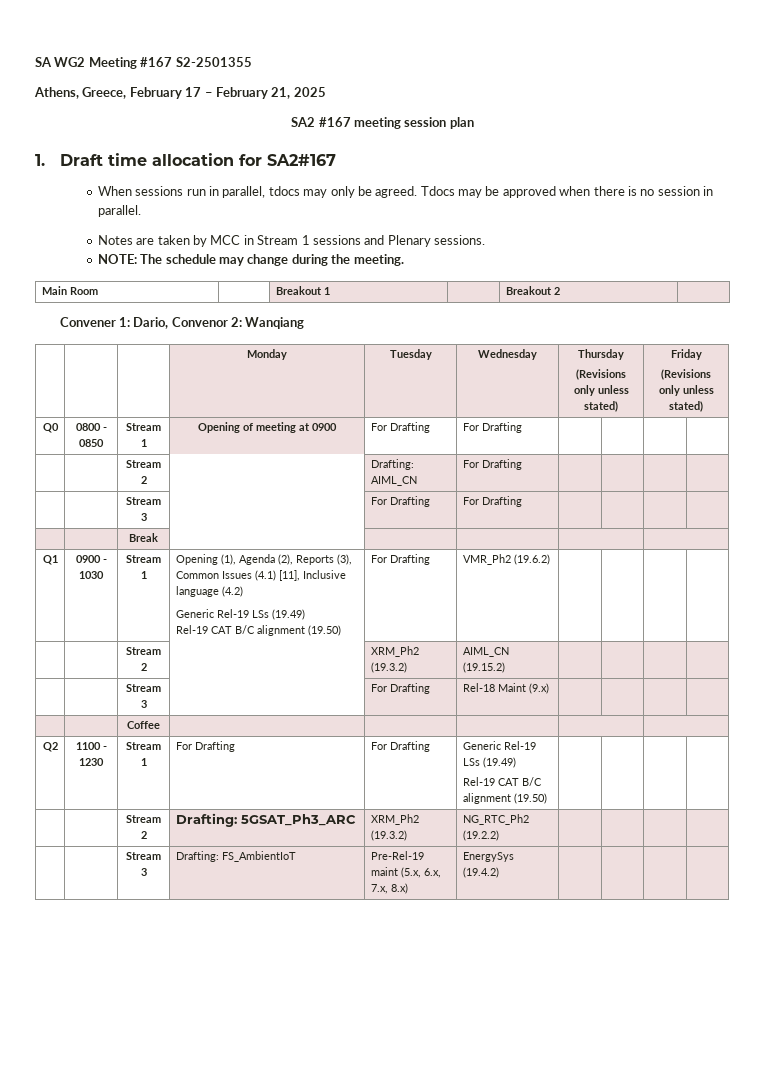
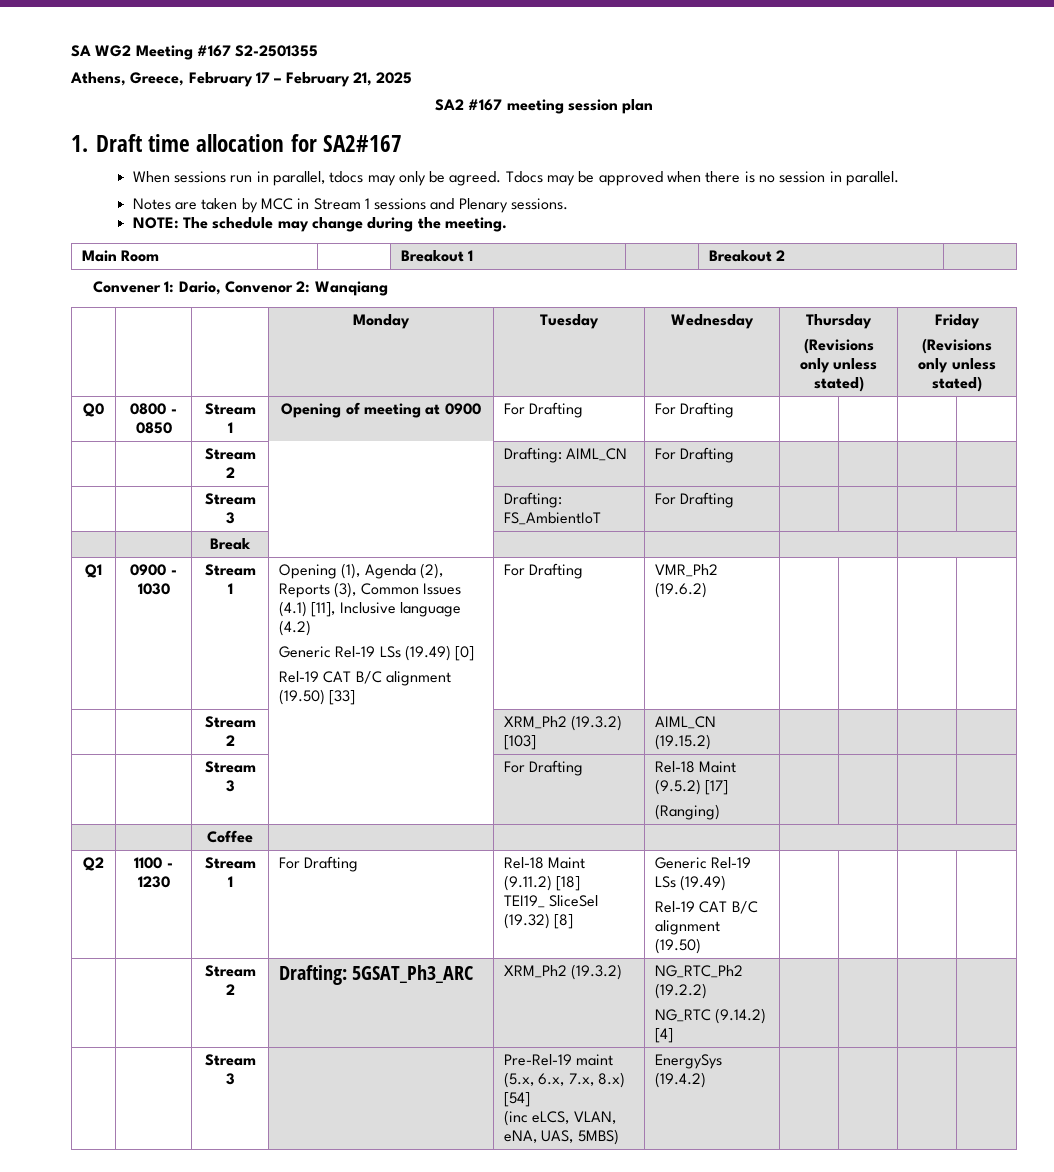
[370,496,430,507] For Drafting -> [504,492,563,508] [504,512,602,525] Drafting: FS_AmbientIoT
[175,625,341,636] // Rel-19 CAT B/C alignment (19.50) -> [455,646,475,661] [279,671,451,686] [279,689,356,705] [0] // Rel-19 CAT B/C alignment (19.50) [33]
(407, 667) none -> [504,735,537,750] [103]
[528,683,549,694] (9.x) -> [655,779,729,795] [655,804,721,820] (9.5.2) [17] // (Ranging)
[370,741,430,752] For Drafting -> [504,857,586,869] [504,875,581,891] [504,895,599,908] [504,913,574,929] Rel-18 Maint (9.11.2) [18] // TEI19_ SliceSel (19.32) [8]
[126,852,161,860] [140,868,147,876] [175,851,296,862] | | | | // | | Stream 3 | Drafting: FS_AmbientIoT -> [655,1008,767,1024] [655,1028,674,1043] [204,1054,256,1066] [225,1073,235,1085] // NG_RTC (9.14.2) [4] | | | | // | | Stream 3 |
(408, 888) none -> [504,1092,531,1107] [504,1110,616,1126] [504,1129,619,1145] [54] // (inc eLCS, VLAN, eNA, UAS, 5MBS)

